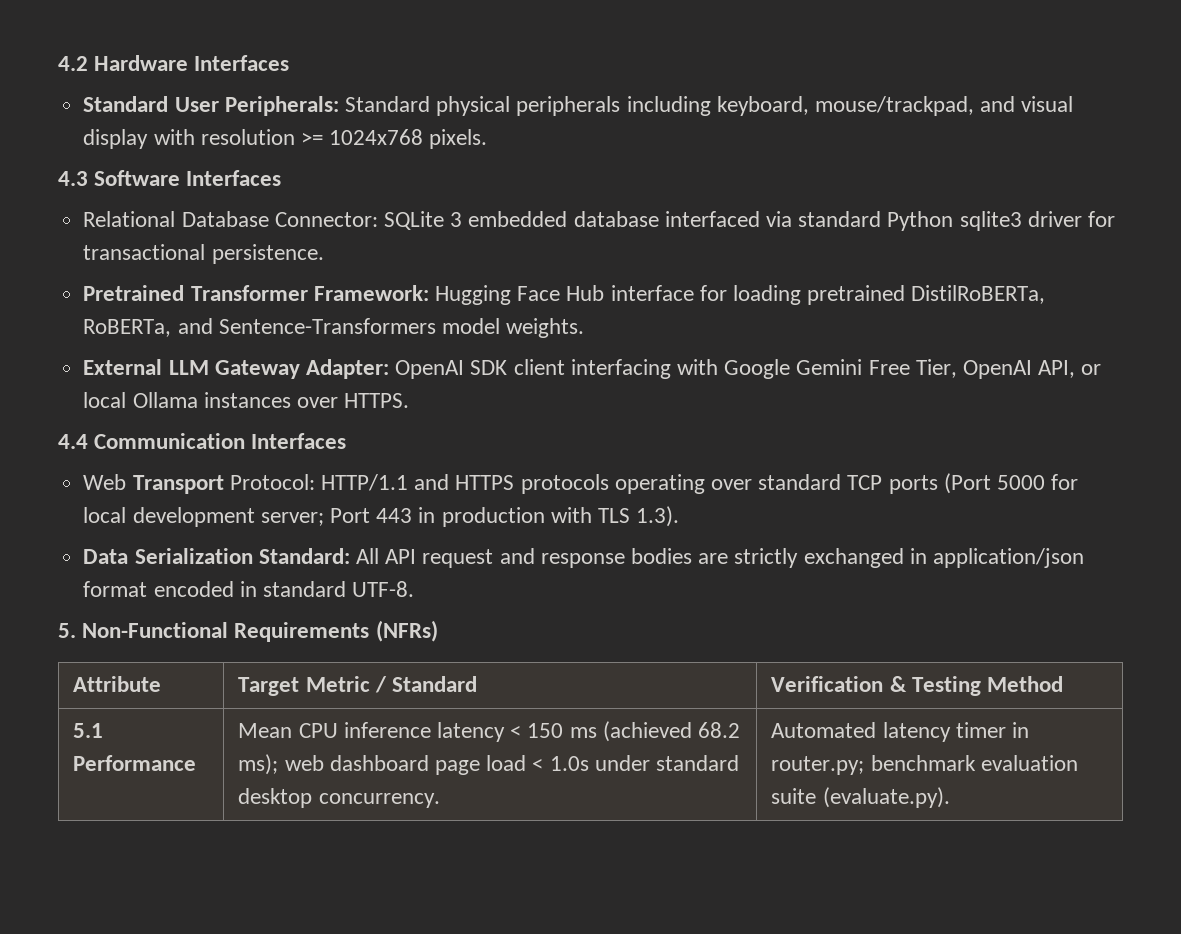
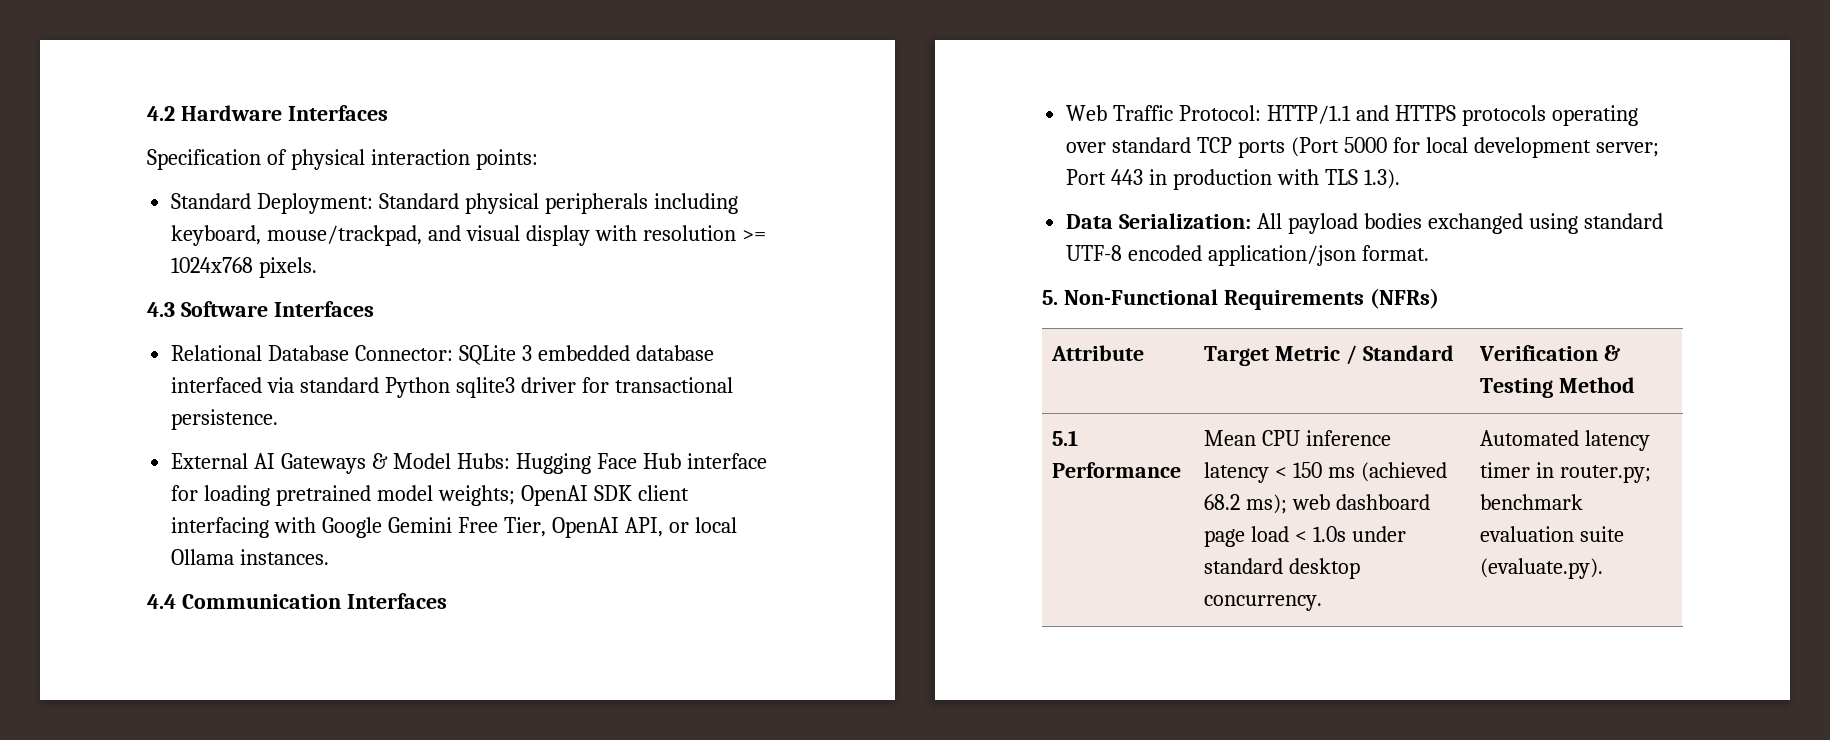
[83,96,339,116] // Standard User Peripherals: -> [147,149,538,170] [171,193,374,214] // Specification of physical interaction points: // Standard Deployment:
[83,285,429,301] Pretrained Transformer Framework: -> [171,453,510,474] External AI Gateways & Model Hubs:
[911,285,1046,304] [83,318,585,338] [83,359,389,379] DistilRoBERTa, RoBERTa, and Sentence-Transformers model weights. // External LLM Gateway Adapter: -> [377,485,515,506] model weights;
[203,392,410,408] instances over HTTPS. -> [240,549,330,565] instances.
[132,475,224,494] Transport -> [1113,105,1174,121] Traffic
[134,548,1085,568] [83,581,415,597] Serialization Standard: All API request and response bodies are strictly exchanged in application/json format encoded in standard UTF-8. -> [1119,213,1663,234] [1066,245,1430,266] Serialization: All payload bodies exchanged using standard UTF-8 encoded application/json format.

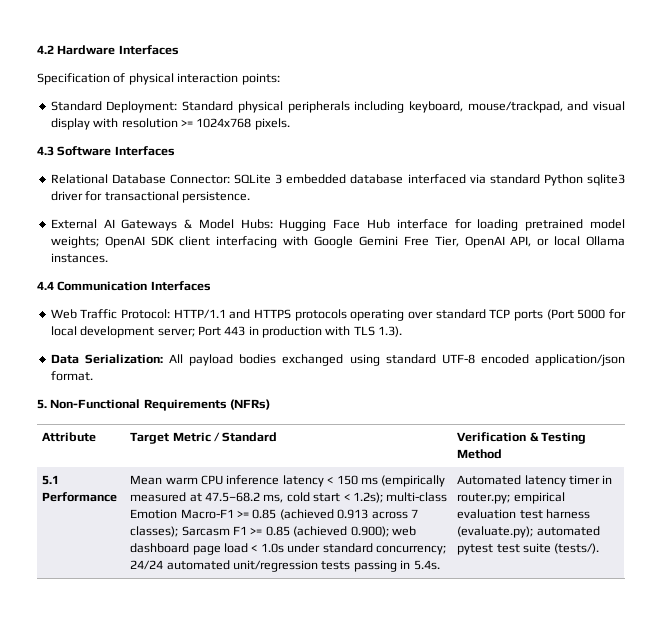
(1257, 438) none -> [165,477,198,485] warm
[1360,462,1447,482] [1204,494,1287,514] (achieved 68.2 ms); -> [381,475,446,487] [130,492,448,503] [130,509,418,520] [130,526,389,537] (empirically measured at 47.5–68.2 ms, cold start < 1.2s); multi-class Emotion Macro-F1 >= 0.85 (achieved 0.913 across 7 classes); Sarcasm F1 >= 0.85 (achieved 0.900);
[1288,558,1360,579] [1204,595,1323,611] desktop concurrency. -> [375,545,446,555] [130,560,440,572] concurrency; 24/24 automated unit/regression tests passing in 5.4s.
[1480,494,1584,510] [1480,526,1624,542] [1480,558,1604,579] benchmark evaluation suite (evaluate.py). -> [513,492,565,504] [457,509,590,519] [457,526,600,538] [457,543,600,555] empirical evaluation test harness (evaluate.py); automated pytest test suite (tests/).

